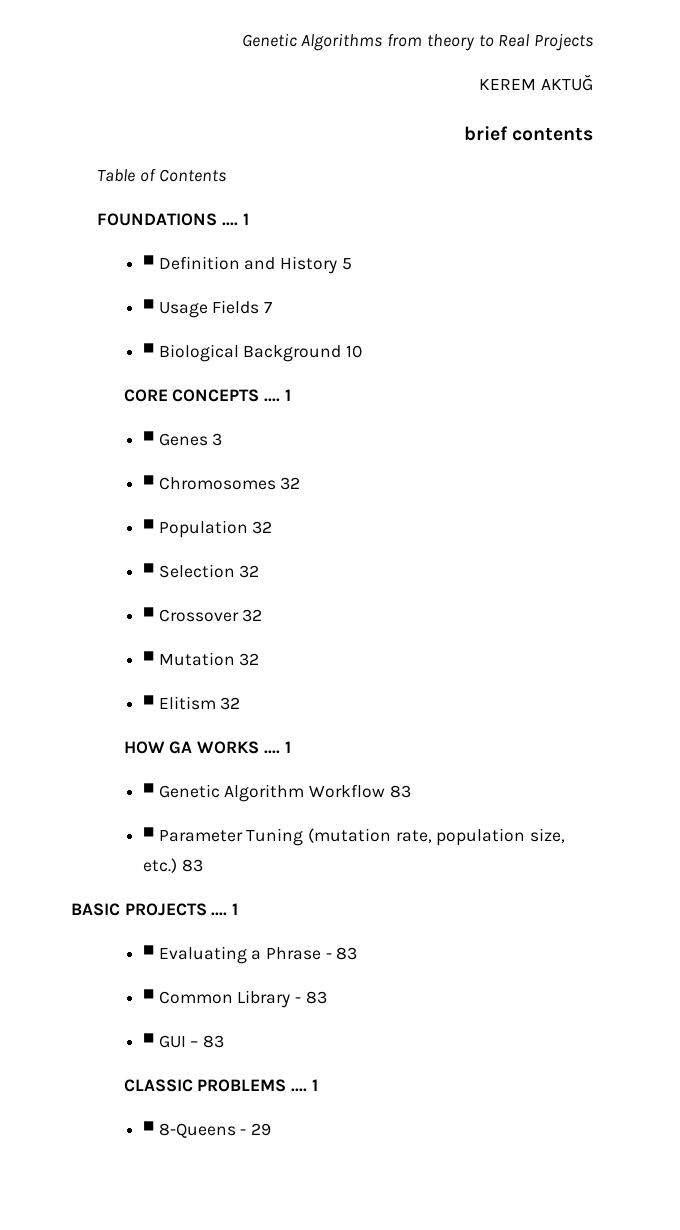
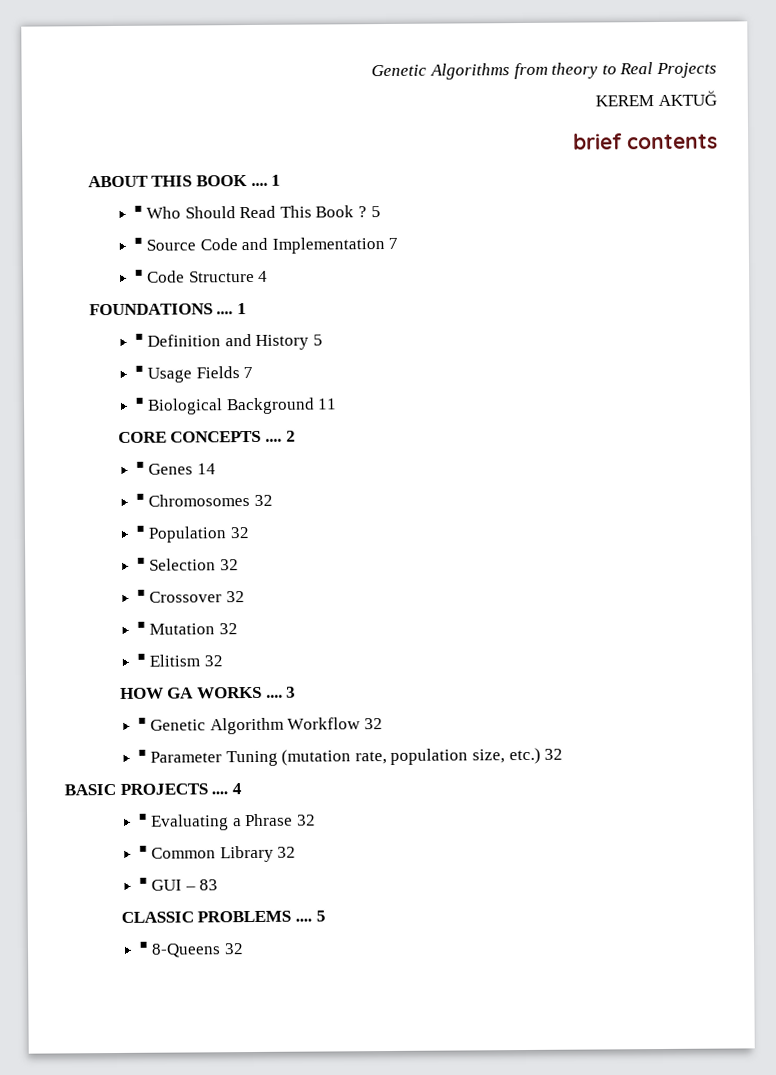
[97,168,226,182] Table of Contents -> [87,174,282,188] [134,205,381,219] [134,237,399,254] [135,269,269,283] ABOUT THIS BOOK .... 1 // ■ Who Should Read This Book ? 5 // ■ Source Code and Implementation 7 // ■ Code Structure 4
[346,345,363,358] 10 -> [317,398,338,410] 11
[284,389,291,401] 1 -> [285,430,296,442] 2
[212,433,223,446] 3 -> [196,463,216,475] 14
[284,741,291,753] 1 -> [286,686,297,698] 3
[389,785,411,798] 83 -> [363,718,383,730] 32
[181,859,203,872] 83 -> [544,748,564,760] 32
[232,903,239,915] 1 -> [231,783,242,795] 4
[325,947,358,960] - 83 -> [296,814,316,826] 32
[295,991,327,1004] - 83 -> [277,846,297,858] 32
[311,1079,318,1091] 1 -> [315,910,326,922] 5
[240,1123,272,1136] - 29 -> [223,943,244,955] 32

